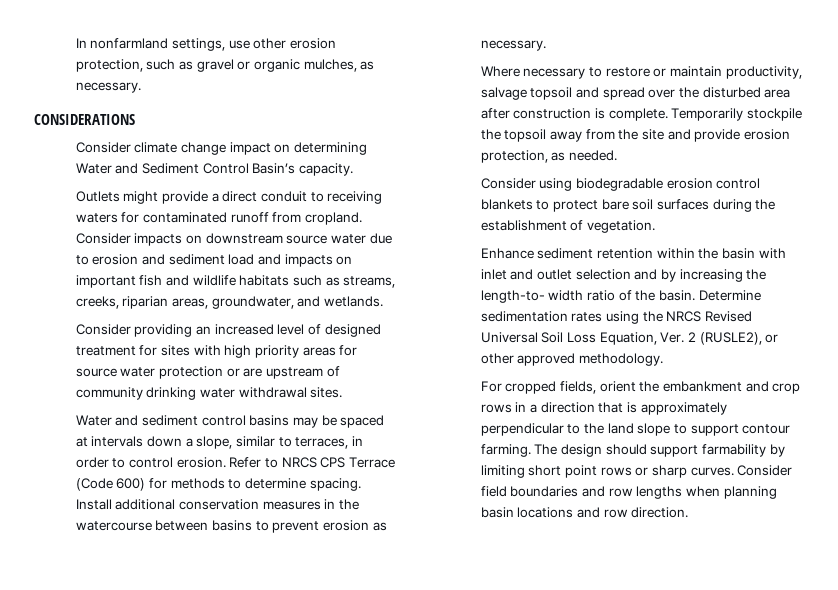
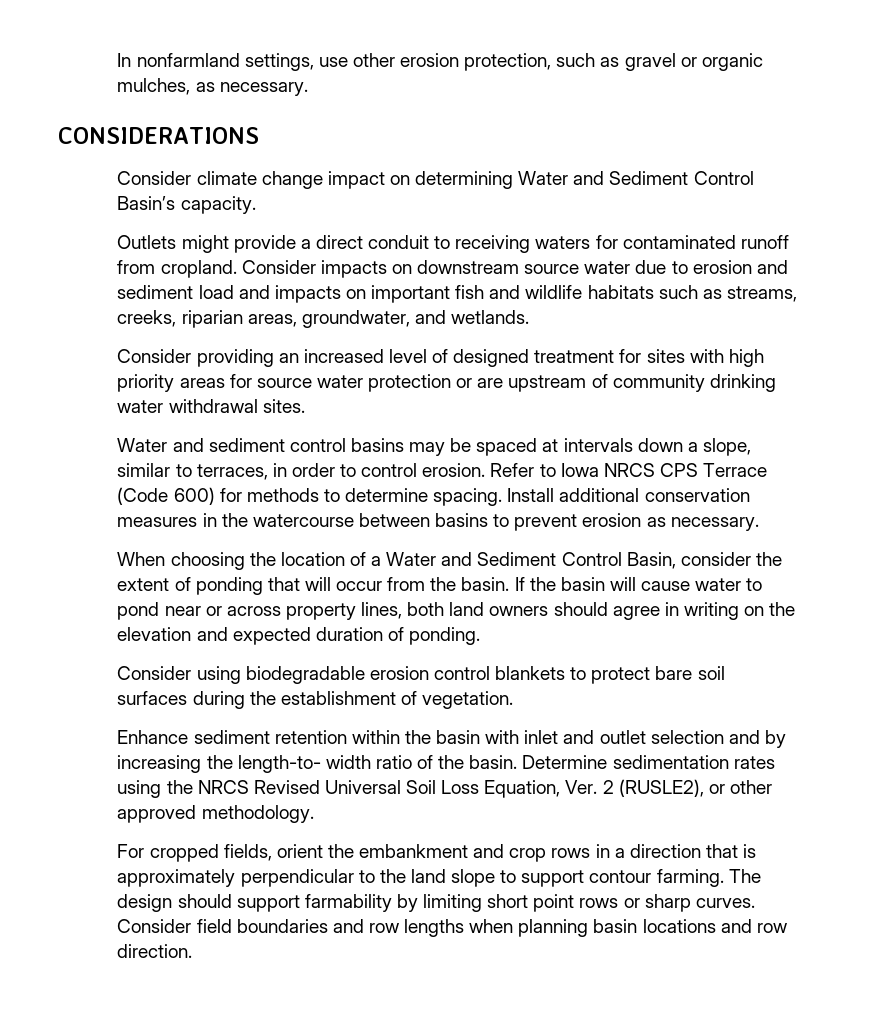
(278, 463) none -> [560,463,599,477] Iowa
[480,66,802,79] [480,87,791,100] [480,108,802,121] [480,129,790,142] [480,150,617,163] Where necessary to restore or maintain productivity, salvage topsoil and spread over the disturbed area after construction is complete. Temporarily stockpile the topsoil away from the site and provide erosion protection, as needed. -> [117,552,782,570] [117,577,763,595] [117,602,796,620] [117,627,481,645] When choosing the location of a Water and Sediment Control Basin, consider the extent of ponding that will occur from the basin. If the basin will cause water to pond near or across property lines, both land owners should agree in writing on the elevation and expected duration of ponding.

